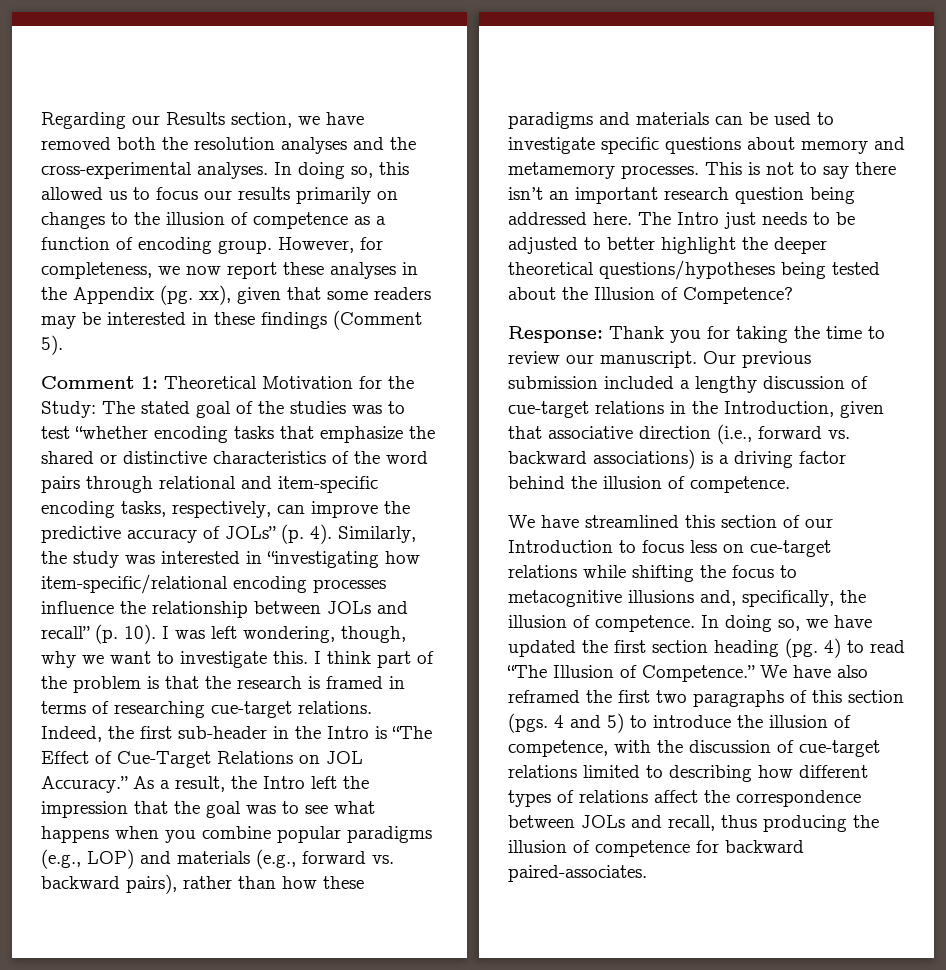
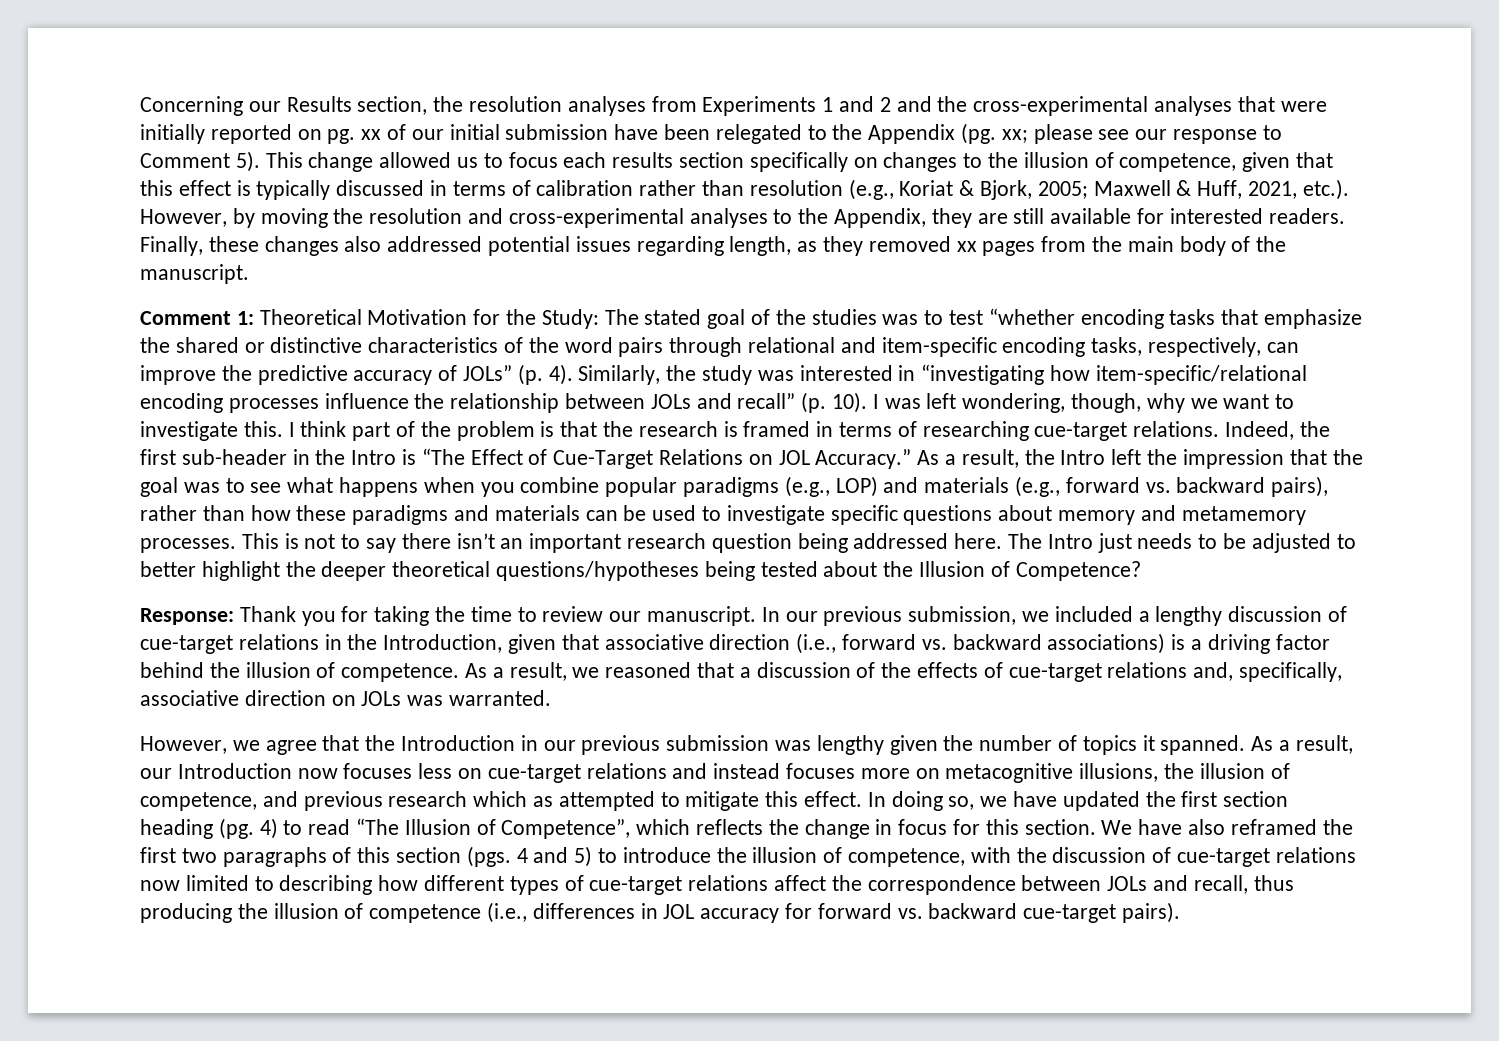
[41,112,126,129] Regarding -> [140,96,243,116] Concerning
[298,112,364,125] [41,137,416,154] [41,162,409,179] [41,187,371,204] we have removed both the resolution analyses and the cross-experimental analyses. In doing so, this allowed us to focus our results primarily -> [433,96,1327,116] [140,123,1282,144] [140,151,848,172] the resolution analyses from Experiments 1 and 2 and the cross-experimental analyses that were initially reported on pg. xx of our initial submission have been relegated to the Appendix (pg. xx; please see our response to Comment 5). This change allowed us to focus each results section specifically
[253,212,386,229] [41,237,383,254] [41,262,418,279] [41,285,431,305] [41,310,422,330] [41,335,63,355] competence as a function of encoding group. However, for completeness, we now report these analyses in the Appendix (pg. xx), given that some readers may be interested in these findings (Comment 5). -> [1119,152,1334,172] [140,179,1349,200] [140,208,1345,228] [140,236,1287,256] [140,264,249,284] competence, given that this effect is typically discussed in terms of calibration rather than resolution (e.g., Koriat & Bjork, 2005; Maxwell & Huff, 2021, etc.). However, by moving the resolution and cross-experimental analyses to the Appendix, they are still available for interested readers. Finally, these changes also addressed potential issues regarding length, as they removed xx pages from the main body of the manuscript.
[703,351,811,368] [508,376,598,389] Our previous submission -> [761,606,1050,626] In our previous submission, we
[508,515,833,528] [508,540,831,557] [508,565,797,582] [508,590,866,607] [508,615,695,632] // We have streamlined this section of our Introduction to focus less on cue-target relations while shifting the focus to metacognitive illusions and, specifically, the illusion of competence. -> [465,662,1343,682] [140,690,552,706] [140,735,1353,755] [140,763,1290,783] [140,791,863,811] As a result, we reasoned that a discussion of the effects of cue-target relations and, specifically, associative direction on JOLs was warranted. // However, we agree that the Introduction in our previous submission was lengthy given the number of topics it spanned. As a result, our Introduction now focuses less on cue-target relations and instead focuses more on metacognitive illusions, the illusion of competence, and previous research which as attempted to mitigate this effect.
[642,665,755,682] Competence.” -> [501,819,1096,839] Competence”, which reflects the change in focus for this section.
(577, 771) none -> [140,880,180,891] now
(574, 796) none -> [589,876,683,895] cue-target
[696,840,804,853] [508,865,647,882] for backward paired-associates. -> [487,902,1181,923] (i.e., differences in JOL accuracy for forward vs. backward cue-target pairs).

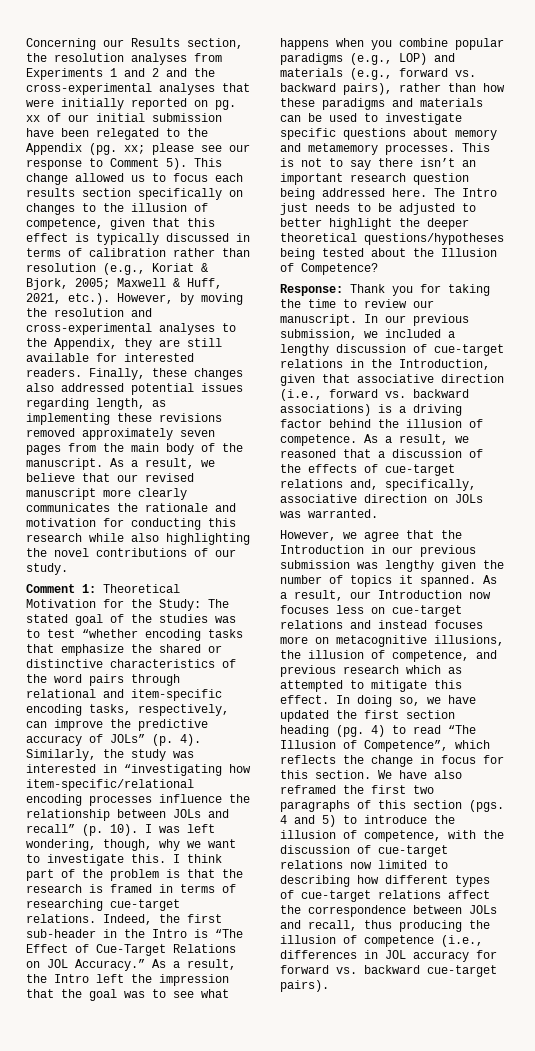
[823,236,977,256] they removed xx -> [26,413,222,425] [26,428,215,440] implementing these revisions removed approximately seven
(249, 274) none -> [110,458,215,469] [26,473,194,482] [26,488,187,500] [26,503,236,512] [26,518,236,530] [26,533,250,545] [26,548,236,557] [26,563,68,575] As a result, we believe that our revised manuscript more clearly communicates the rationale and motivation for conducting this research while also highlighting the novel contributions of our study.

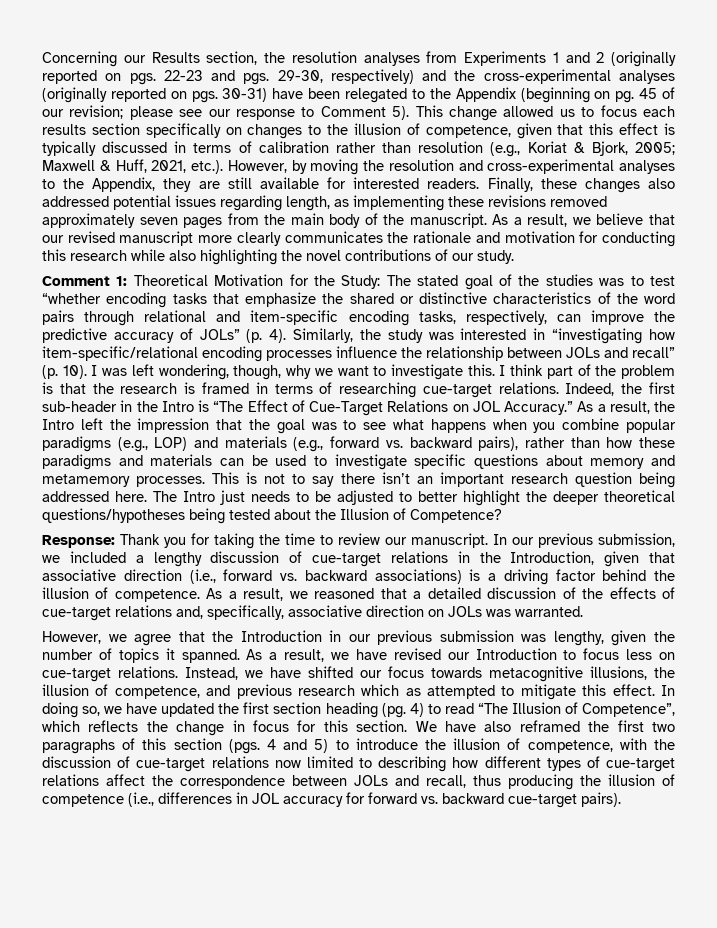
[166,68,215,77] [26,83,250,95] [26,98,236,110] [26,113,222,122] and the cross-experimental analyses that were initially reported on pg. xx of our initial submission -> [611,51,676,67] [42,69,675,85] [42,87,268,103] (originally reported on pgs. 22-23 and pgs. 29-30, respectively) and the cross-experimental analyses (originally reported on pgs. 30-31)
[89,143,145,155] (pg. xx; -> [520,87,676,103] [42,105,124,119] (beginning on pg. 45 of our revision;
(385, 454) none -> [427,587,481,599] detailed
[385,560,434,572] lengthy -> [553,631,604,646] lengthy,
[350,590,491,599] [280,605,462,617] [280,620,483,629] [280,636,329,644] our Introduction now focuses less on cue-target relations and instead focuses more on -> [331,648,675,660] [42,666,482,682] we have revised our Introduction to focus less on cue-target relations. Instead, we have shifted our focus towards

